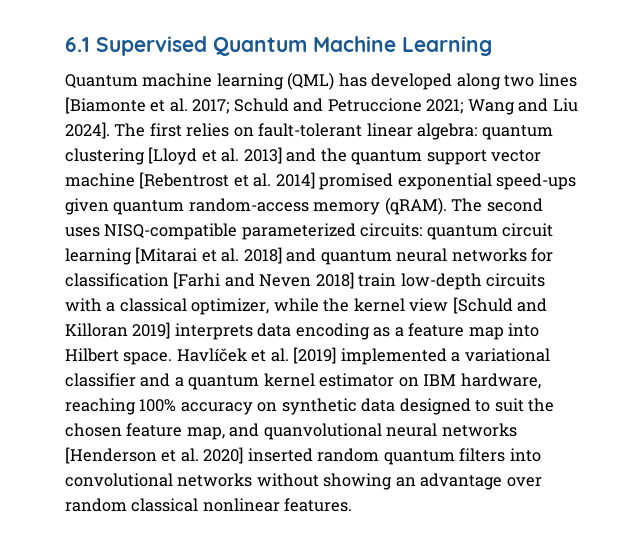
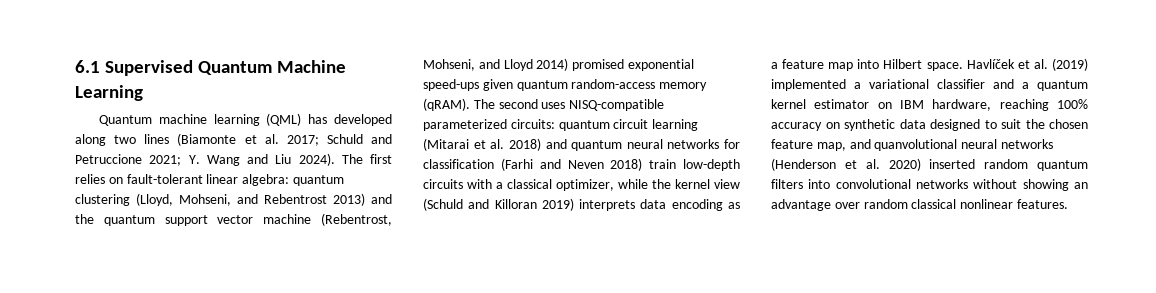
[65,97,146,114] [Biamonte -> [177,133,237,146] (Biamonte
(464, 106) none -> [188,155,200,164] Y.
[65,122,110,139] 2024]. -> [298,153,335,166] 2024).
[148,147,282,165] [Lloyd et al. 2013] -> [136,193,365,206] (Lloyd, Mohseni, and Rebentrost 2013)
[139,172,315,189] [Rebentrost et al. 2014] -> [321,213,393,226] [423,58,569,71] (Rebentrost, Mohseni, and Lloyd 2014)
[135,247,282,264] [Mitarai et al. 2018] -> [423,138,541,151] (Mitarai et al. 2018)
[173,272,221,289] [Farhi -> [500,158,533,171] (Farhi
[315,272,354,289] 2018] -> [610,158,643,171] 2018)
[452,297,513,314] [Schuld -> [423,198,463,211] (Schuld
[132,322,171,339] 2019] -> [541,198,574,211] 2019)
[293,347,337,364] [2019] -> [1052,58,1088,71] (2019)
[65,447,244,464] [Henderson et al. 2020] -> [771,158,921,171] (Henderson et al. 2020)

